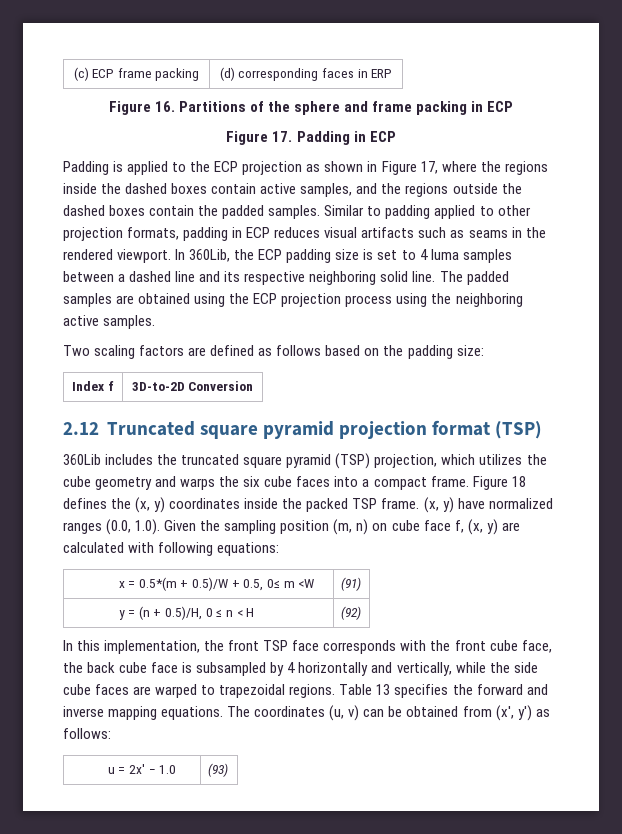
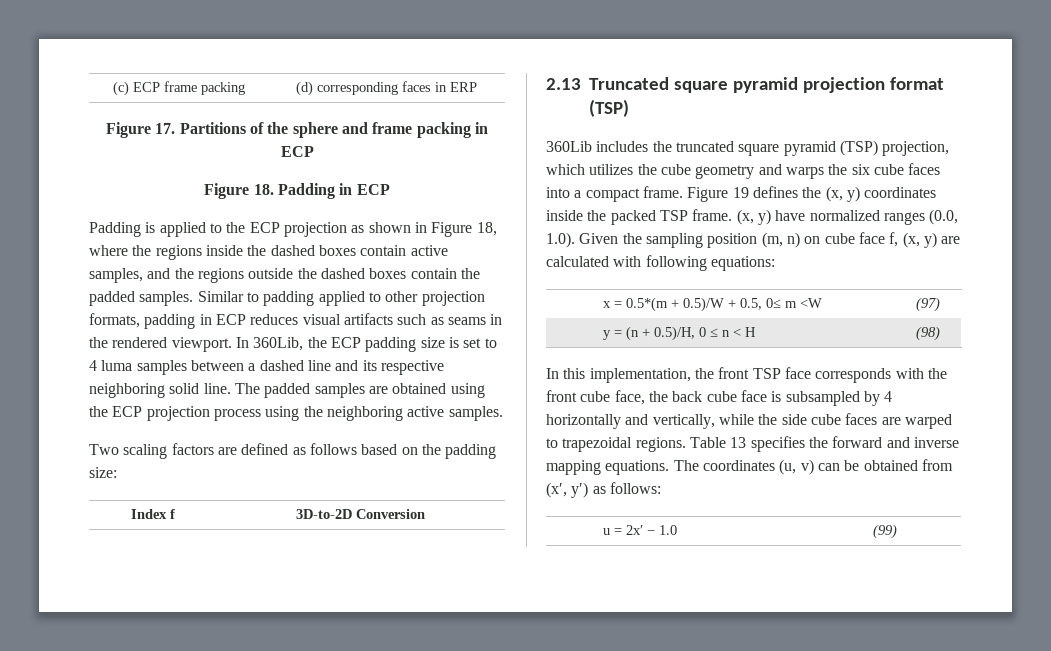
[154,101,175,112] 16. -> [155,123,176,134] 17.
[272,131,293,142] 17. -> [253,184,274,195] 18.
[420,161,438,174] 17, -> [476,222,497,236] 18,
[63,422,99,435] 2.12 -> [546,78,581,90] 2.13
[511,476,526,487] 18 -> [732,187,749,198] 19
[340,577,361,591] (91) -> [915,297,940,312] (97)
[340,606,361,620] (92) -> [915,326,940,341] (98)
[207,763,228,777] (93) -> [872,524,897,539] (99)

